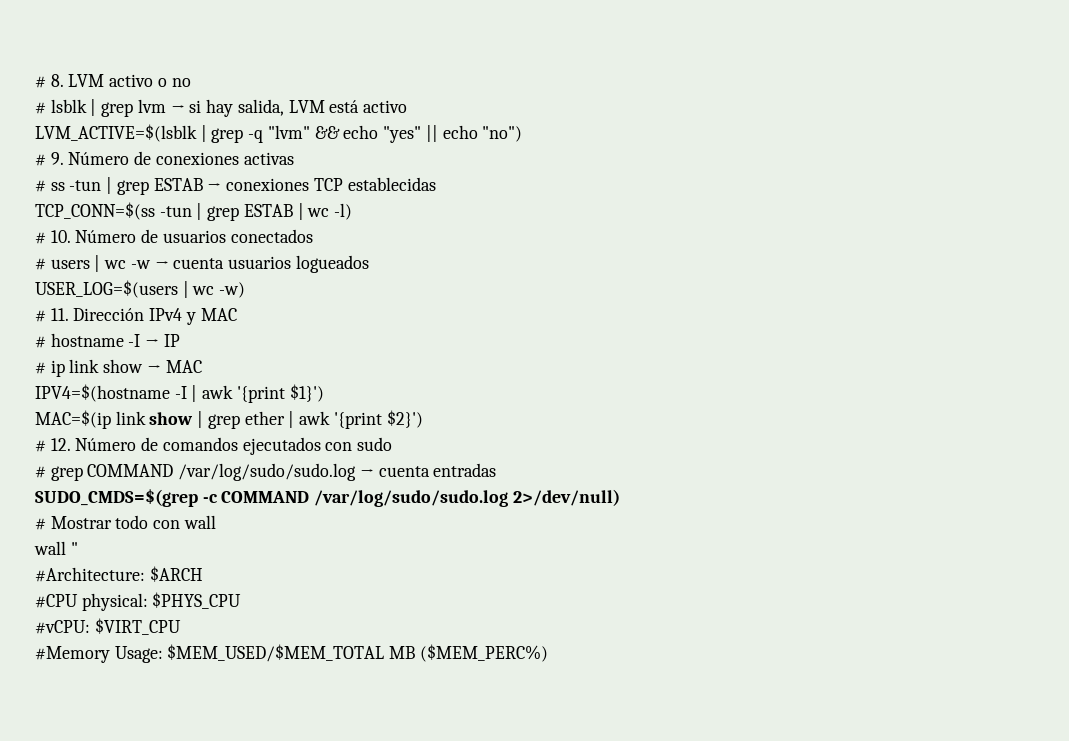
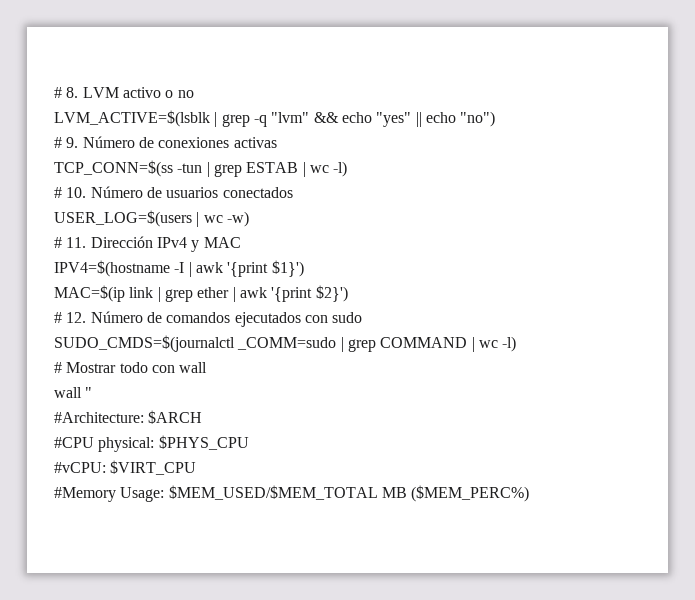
[35,99,407,117] // # lsblk | grep lvm → si hay salida, LVM está activo -> (194, 94) none
[35,177,436,195] // # ss -tun | grep ESTAB → conexiones TCP establecidas -> (277, 142) none
[35,255,369,273] // # users | wc -w → cuenta usuarios logueados -> (293, 192) none
[35,333,180,348] [35,359,202,377] // # hostname -I → IP // # ip link show → MAC -> (241, 242) none
[149,412,194,425] show -> (154, 292) none
[35,463,497,481] [35,489,620,507] # grep COMMAND /var/log/sudo/sudo.log → cuenta entradas // SUDO_CMDS=$(grep -c COMMAND /var/log/sudo/sudo.log 2>/dev/null) -> [54,335,517,352] SUDO_CMDS=$(journalctl _COMM=sudo | grep COMMAND | wc -l)

